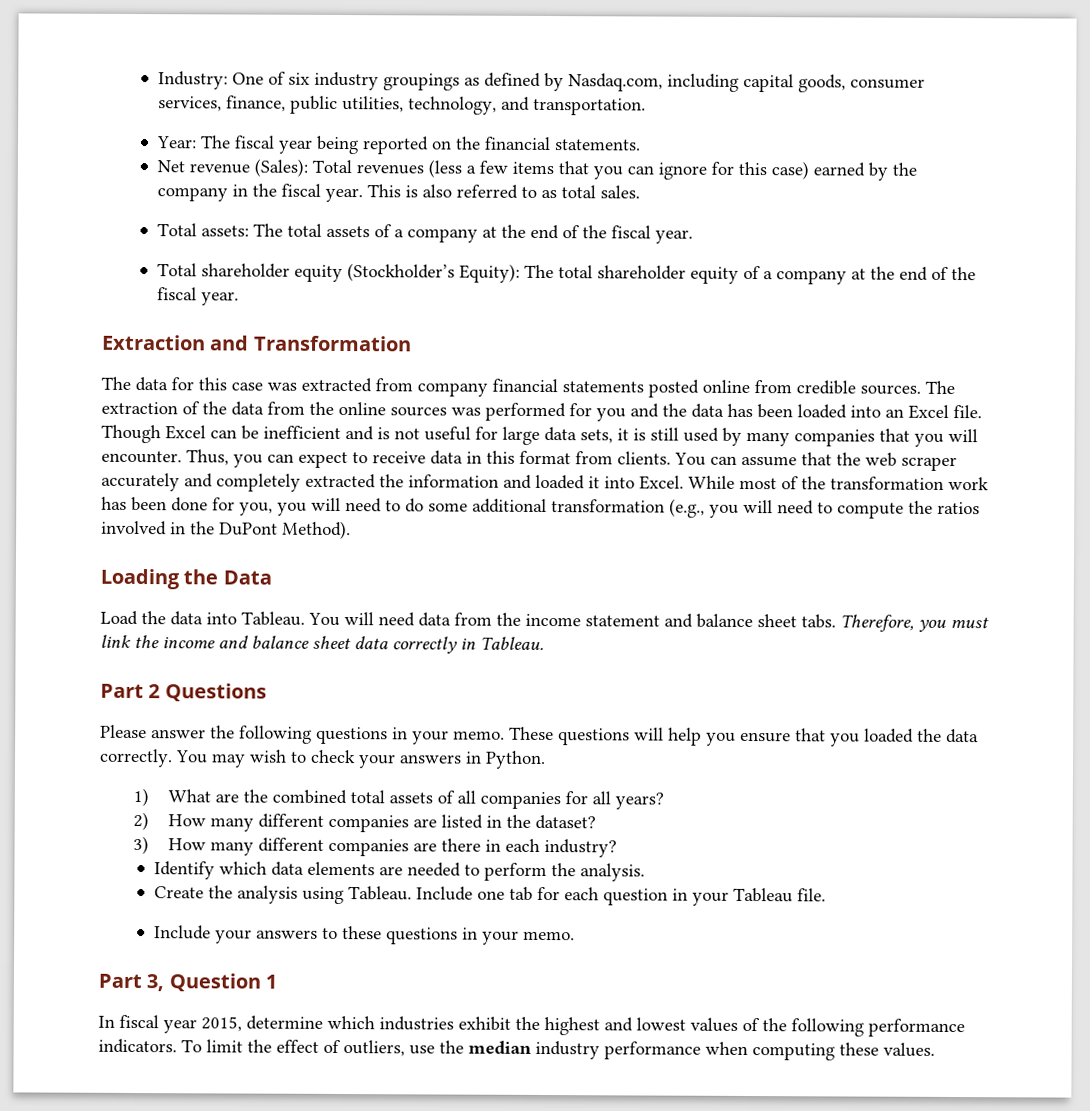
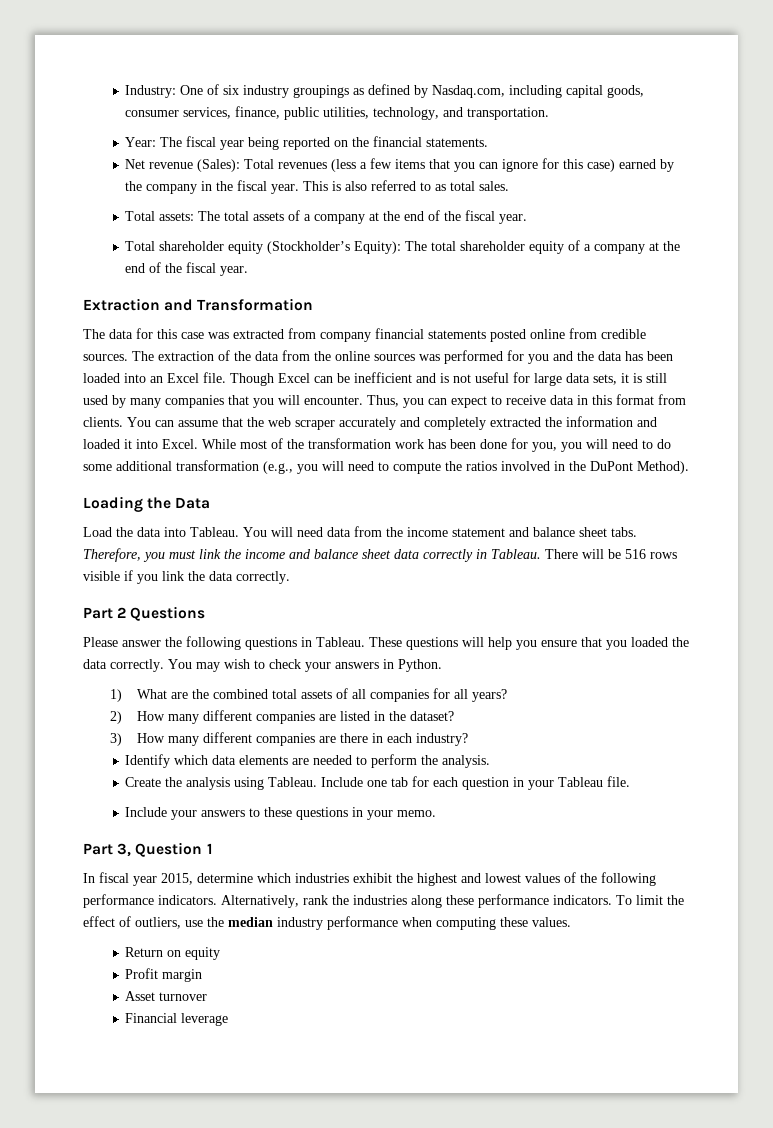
(544, 643) none -> [545,549,677,559] [83,570,290,584] There will be 516 rows visible if you link the data correctly.
[412,730,505,745] your memo. -> [316,637,365,647] Tableau.
(177, 1046) none -> [221,894,612,908] Alternatively, rank the industries along these performance indicators.
(935, 1049) none -> [125,947,221,960] [125,968,203,982] [125,991,208,1001] [125,1013,229,1026] // Return on equity // Profit margin // Asset turnover // Financial leverage

